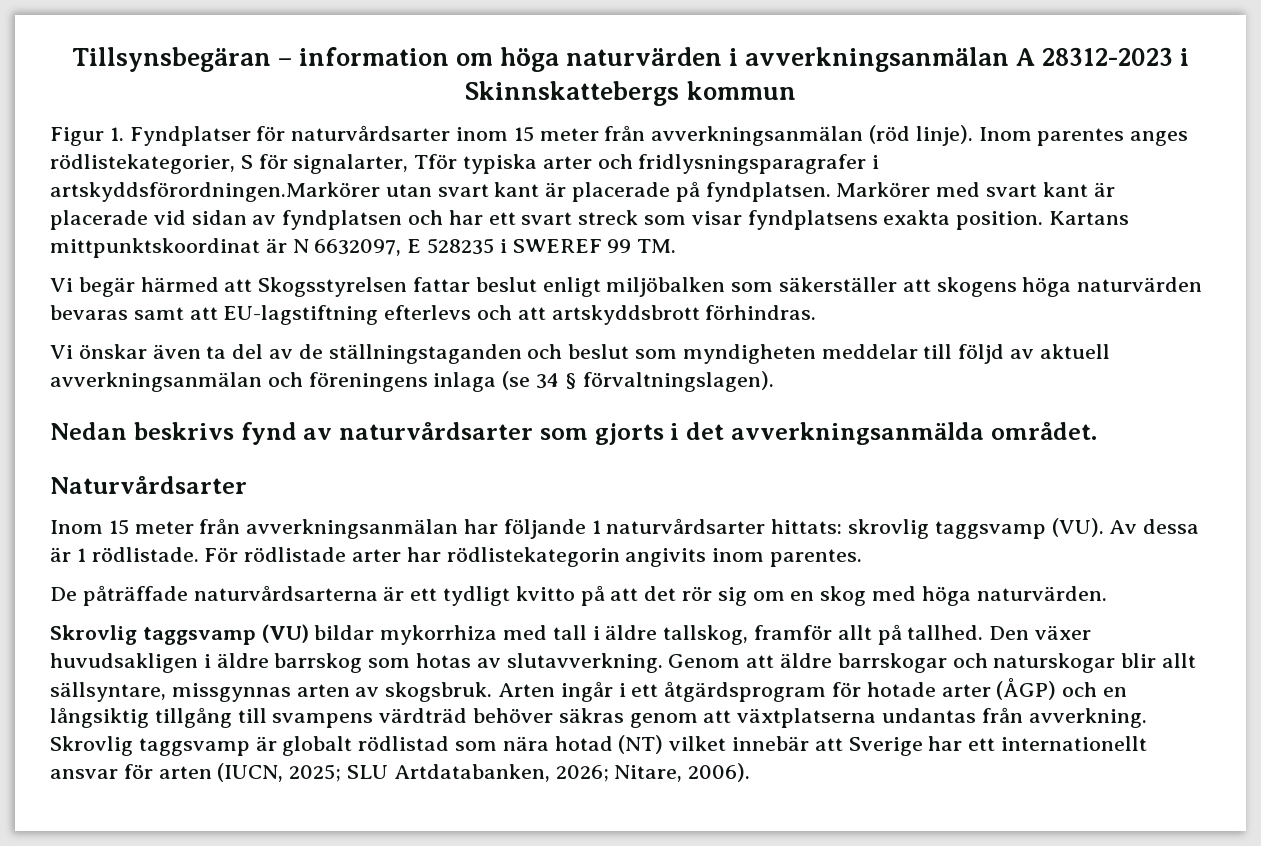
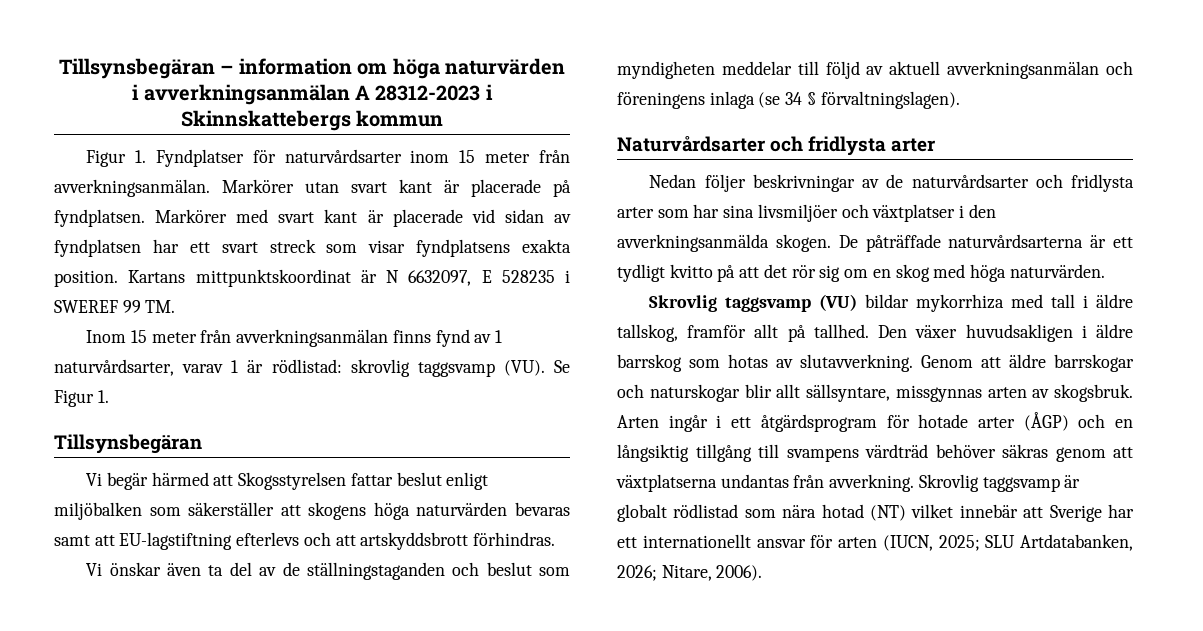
[651,125,1189,146] [50,154,880,174] [50,182,380,202] avverkningsanmälan (röd linje). Inom parentes anges rödlistekategorier, S för signalarter, Tför typiska arter och fridlysningsparagrafer i artskyddsförordningen.Markörer -> [54,179,294,197] avverkningsanmälan. Markörer
[408,210,444,225] och -> (141, 248) none
(677, 246) none -> [86,329,503,347] [54,359,570,377] [54,390,109,407] [54,434,202,454] // Inom 15 meter från avverkningsanmälan finns fynd av 1 naturvårdsarter, varav 1 är rödlistad: skrovlig taggsvamp (VU). Se Figur 1. // Tillsynsbegäran
[50,422,1097,445] [50,476,247,494] [50,518,1200,539] [50,547,863,567] Nedan beskrivs fynd av naturvårdsarter som gjorts i det avverkningsanmälda området. // Naturvårdsarter // Inom 15 meter från avverkningsanmälan har följande 1 naturvårdsarter hittats: skrovlig taggsvamp (VU). Av dessa är 1 rödlistade. För rödlistade arter har rödlistekategorin angivits inom parentes. // -> [617,136,936,156] [649,174,1134,192] [617,204,996,222] [617,234,831,252] Naturvårdsarter och fridlysta arter // Nedan följer beskrivningar av de naturvårdsarter och fridlysta arter som har sina livsmiljöer och växtplatser i den avverkningsanmälda skogen.

